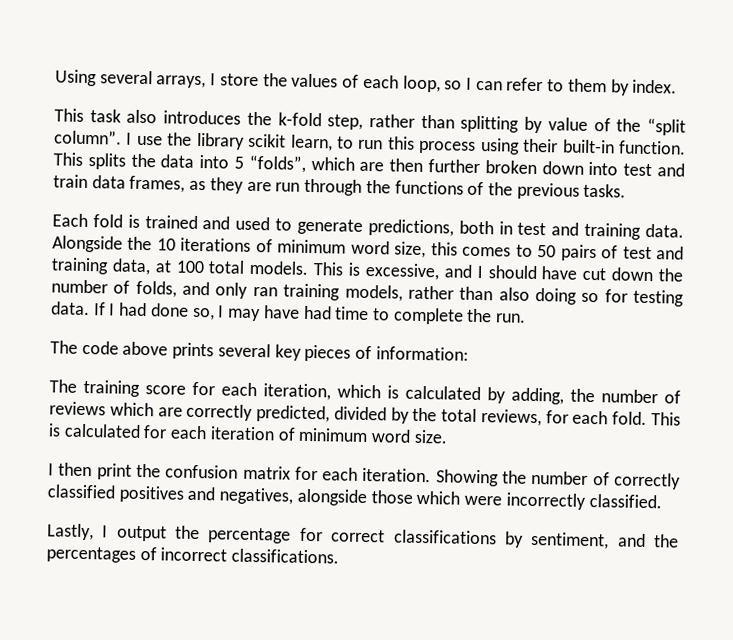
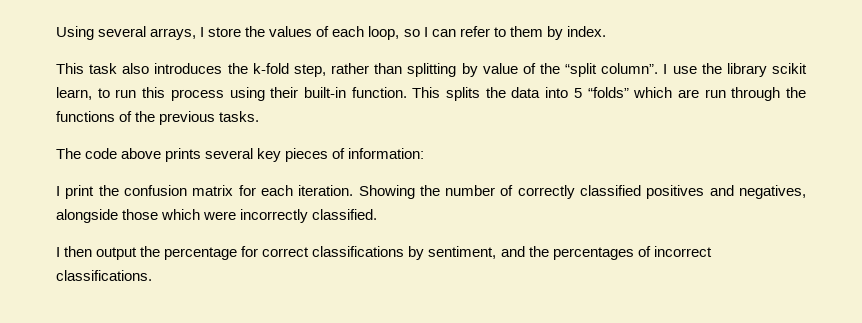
[248,154,685,177] [53,174,272,194] “folds”, which are then further broken down into test and train data frames, as they are -> [587,87,699,98] “folds” which are
[52,213,684,240] [52,235,684,262] [51,257,684,282] [51,279,684,307] [51,301,527,325] // Each fold is trained and used to generate predictions, both in test and training data. Alongside the 10 iterations of minimum word size, this comes to 50 pairs of test and training data, at 100 total models. This is excessive, and I should have cut down the number of folds, and only ran training models, rather than also doing so for testing data. If I had done so, I may have had time to complete the run. -> (260, 116) none
[49,379,681,405] [49,401,681,427] [48,423,448,444] [48,462,93,477] // The training score for each iteration, which is calculated by adding, the number of reviews which are correctly predicted, divided by the total reviews, for each fold. This is calculated for each iteration of minimum word size. // I then -> [56,186,60,196] // I
[47,523,109,541] Lastly, I -> [56,246,93,257] I then

